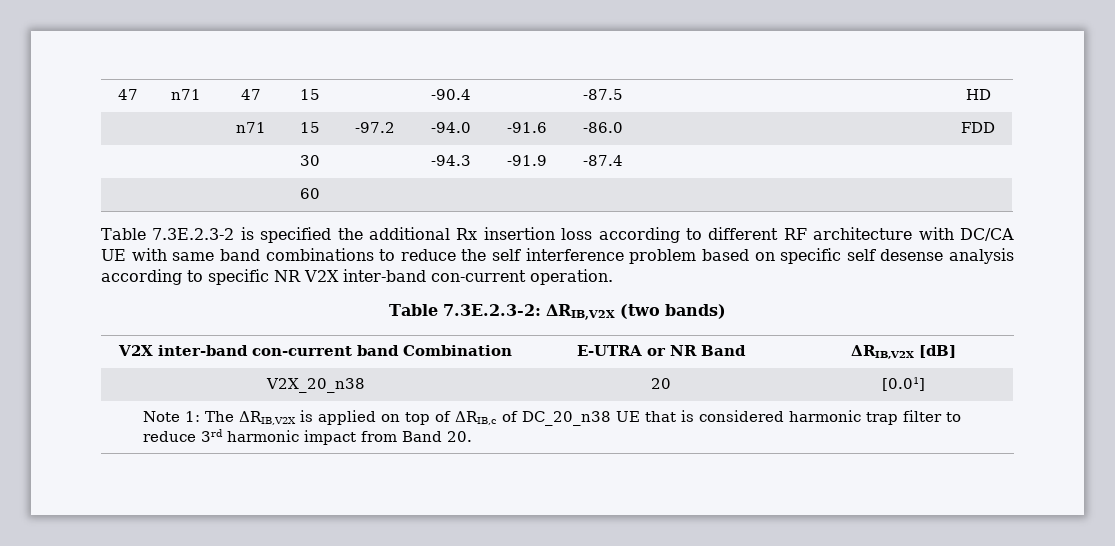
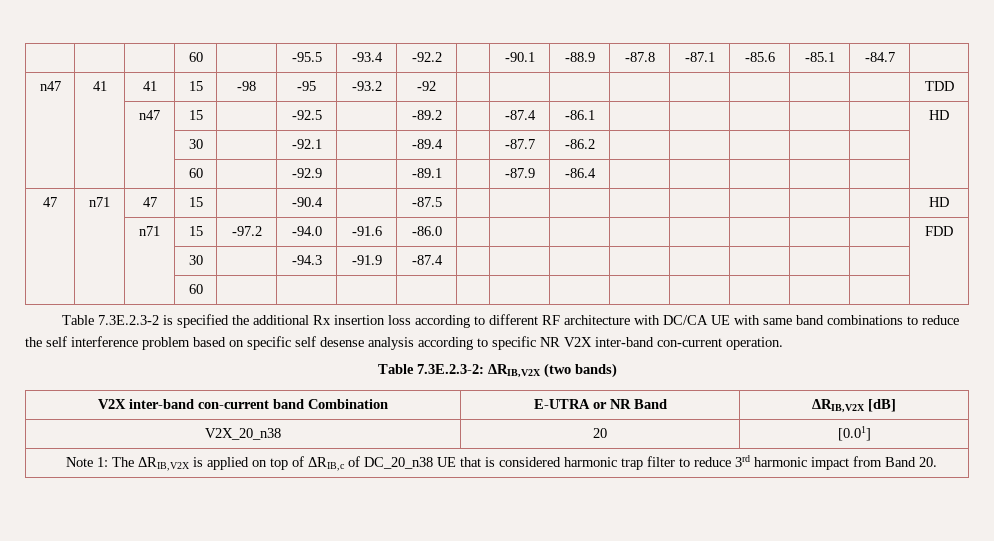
(117, 94) none -> [188,52,203,62] [291,52,322,62] [351,52,383,62] [411,52,442,62] [504,52,535,62] [564,52,595,62] [624,52,655,62] [684,52,715,62] [744,52,775,62] [804,52,835,62] [864,52,895,62] [39,81,61,91] [92,81,107,91] [142,81,157,91] [188,81,203,91] [237,81,256,91] [297,81,316,91] [351,81,382,91] [417,81,436,91] [924,81,954,91] [139,110,160,120] [188,110,203,120] [291,110,322,120] [411,110,442,120] [504,110,536,120] [564,110,595,120] [929,110,949,120] [188,139,203,149] [291,139,322,149] [411,139,443,149] [504,139,535,149] [564,139,595,149] [188,168,203,178] [291,168,322,178] [411,168,442,178] [504,168,535,178] [564,168,596,178] | | | 60 | | -95.5 | -93.4 | -92.2 | | -90.1 | -88.9 | -87.8 | -87.1 | -85.6 | -85.1 | -84.7 | // n47 | 41 | 41 | 15 | -98 | -95 | -93.2 | -92 | | | | | | | | | TDD // | | n47 | 15 | | -92.5 | | -89.2 | | -87.4 | -86.1 | | | | | | HD // | | | 30 | | -92.1 | | -89.4 | | -87.7 | -86.2 | | | | | | // | | | 60 | | -92.9 | | -89.1 | | -87.9 | -86.4 | | | | | | //

